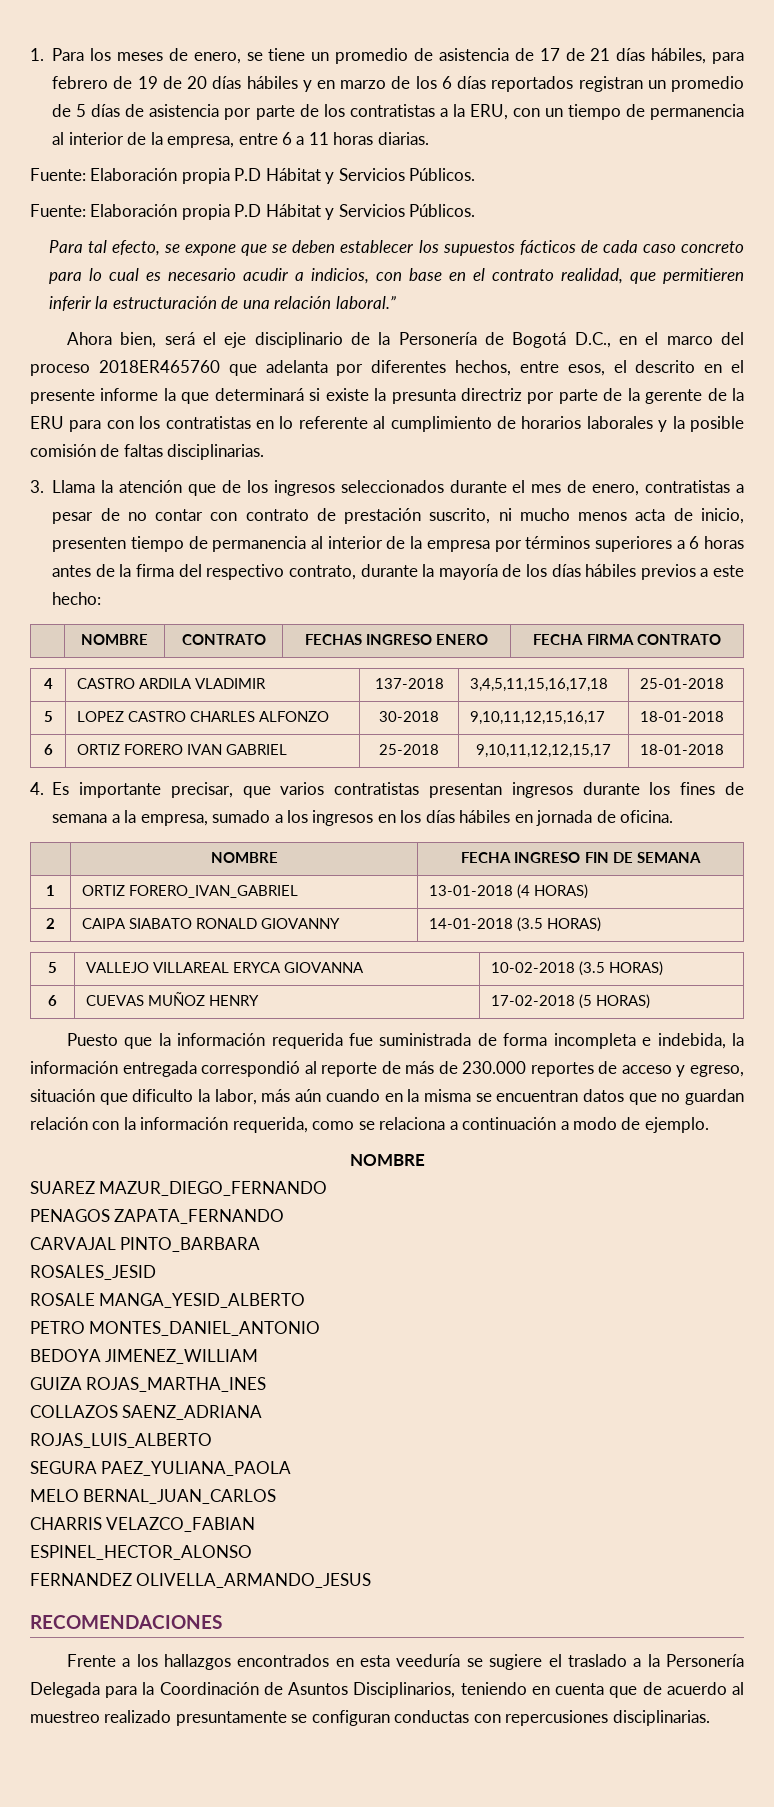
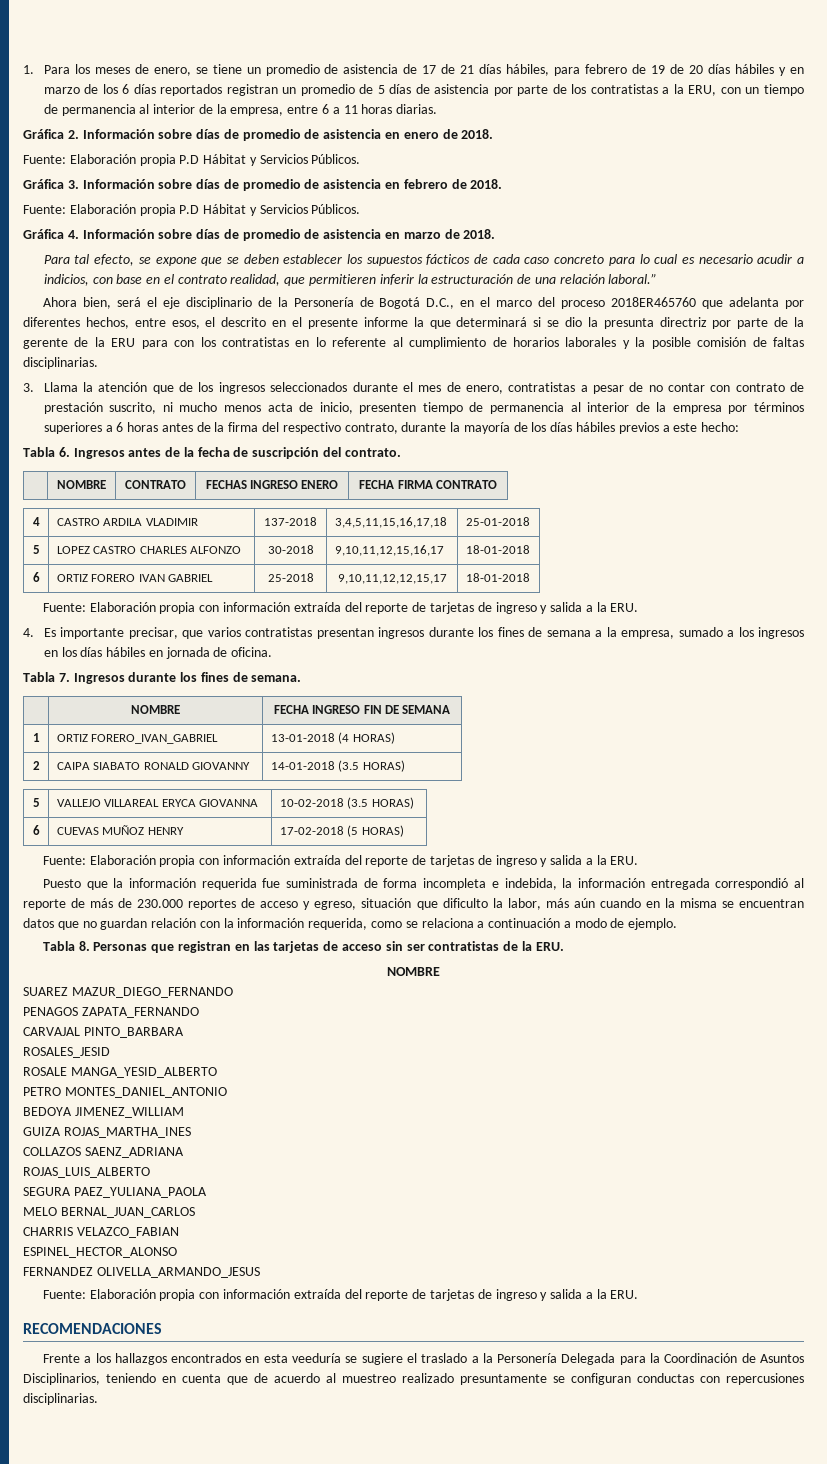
[30,168,476,184] [30,204,476,220] // Fuente: Elaboración propia P.D Hábitat y Servicios Públicos. // Fuente: Elaboración propia P.D Hábitat y Servicios Públicos. -> [23,129,494,141] [23,154,361,166] [23,179,503,191] [23,204,361,216] [23,229,496,241] // Gráfica 2. Información sobre días de promedio de asistencia en enero de 2018. // Fuente: Elaboración propia P.D Hábitat y Servicios Públicos. // Gráfica 3. Información sobre días de promedio de asistencia en febrero de 2018. // Fuente: Elaboración propia P.D Hábitat y Servicios Públicos. // Gráfica 4. Información sobre días de promedio de asistencia en marzo de 2018.
[325,388,369,401] existe -> [547,317,582,327] se dio
(102, 598) none -> [23,447,401,459] // Tabla 6. Ingresos antes de la fecha de suscripción del contrato.
(724, 749) none -> [42,602,639,614] // Fuente: Elaboración propia con información extraída del reporte de tarjetas de ingreso y salida a la ERU.
(674, 816) none -> [23,672,302,684] // Tabla 7. Ingresos durante los fines de semana.
(650, 1001) none -> [42,855,639,867] // Fuente: Elaboración propia con información extraída del reporte de tarjetas de ingreso y salida a la ERU.
(709, 1125) none -> [42,941,564,953] // Tabla 8. Personas que registran en las tarjetas de acceso sin ser contratistas de la ERU.
(372, 1580) none -> [42,1289,639,1301] // Fuente: Elaboración propia con información extraída del reporte de tarjetas de ingreso y salida a la ERU.

